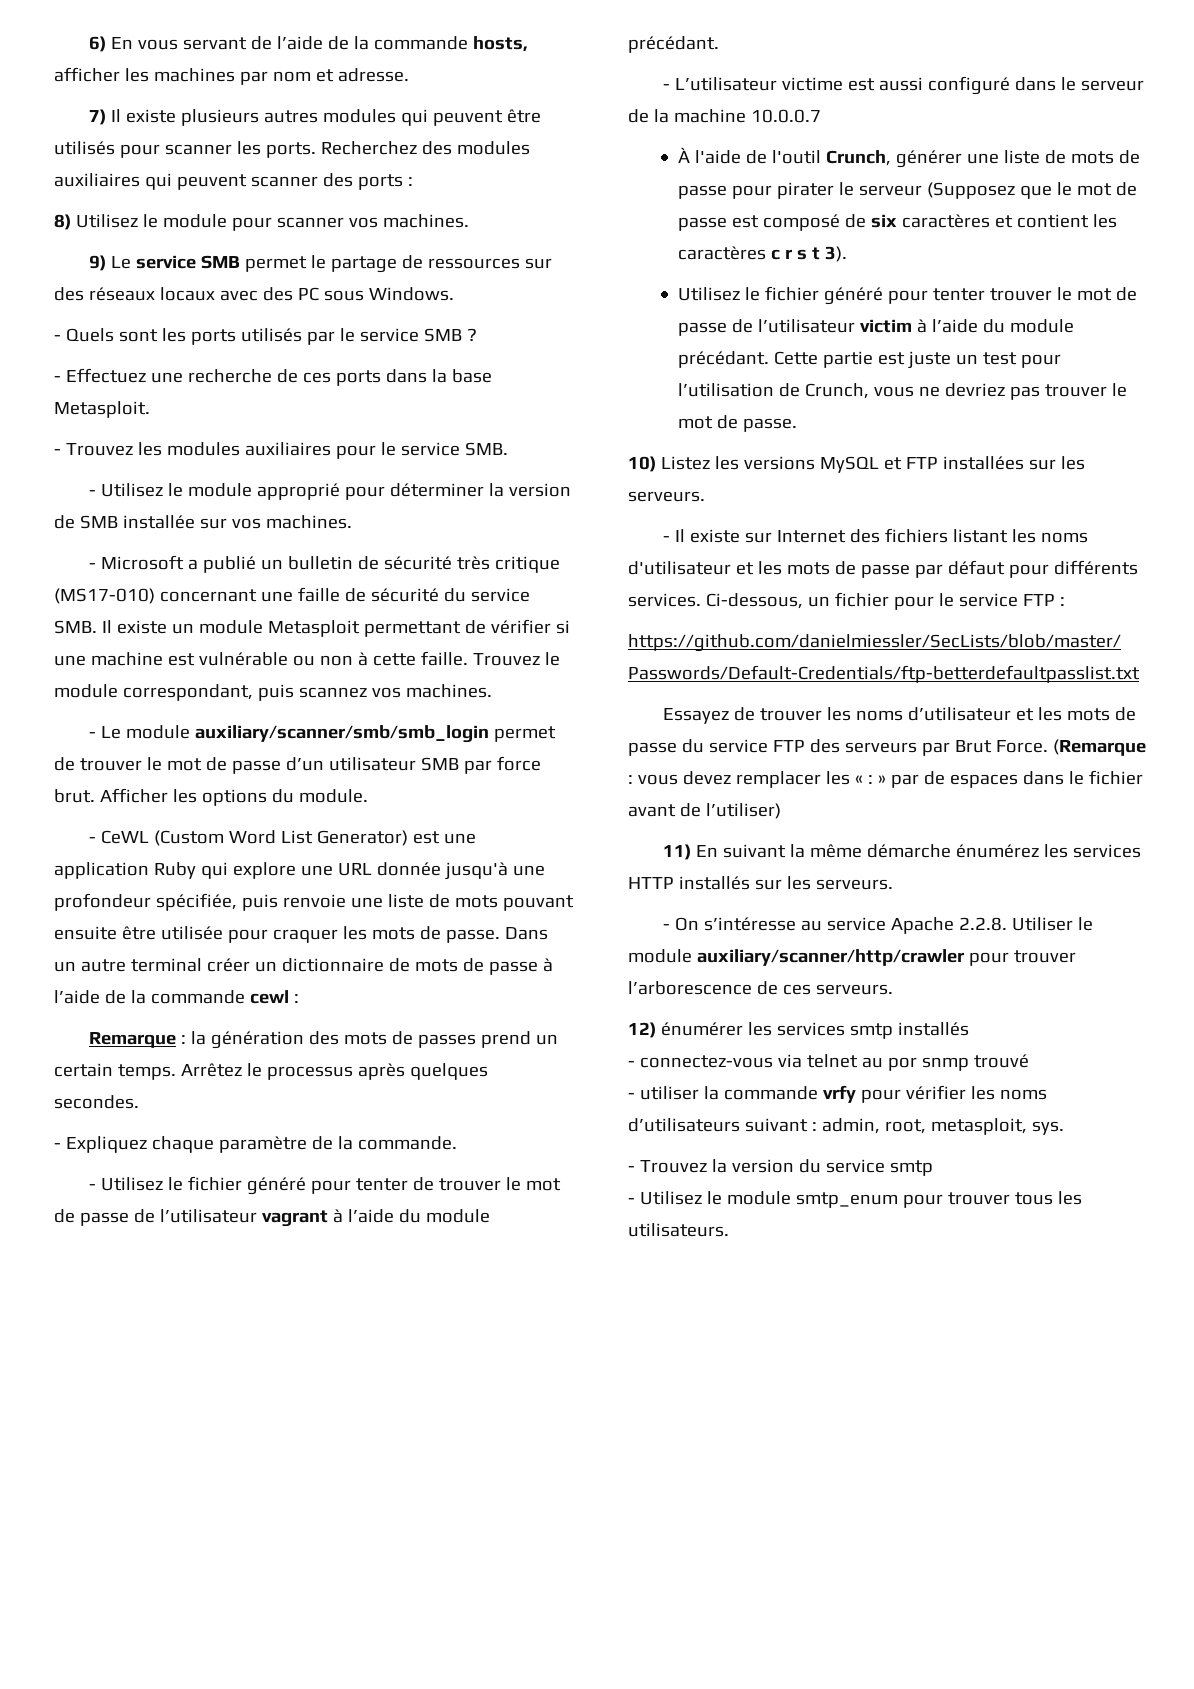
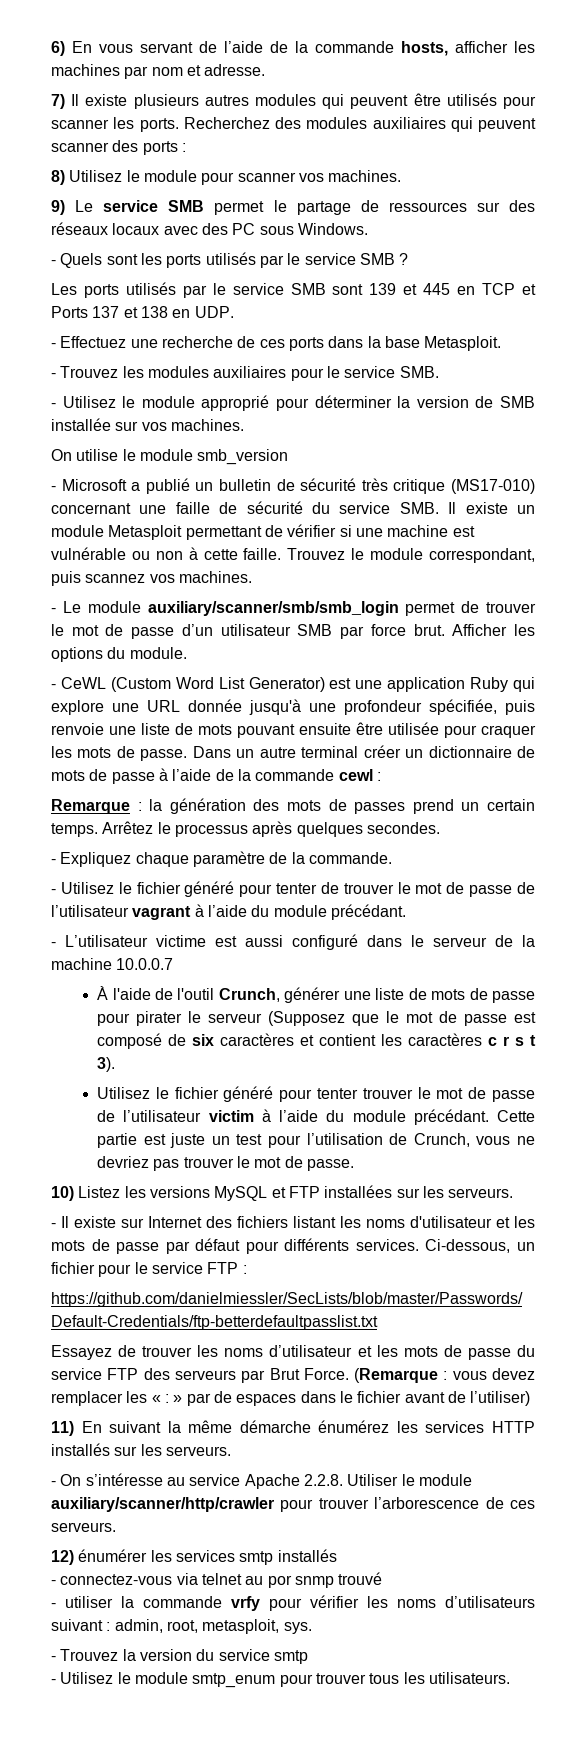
(477, 334) none -> [51,282,536,298] [51,306,234,318] // Les ports utilisés par le service SMB sont 139 et 445 en TCP et Ports 137 et 138 en UDP.
(352, 522) none -> [51,449,289,465] // On utilise le module smb_version

